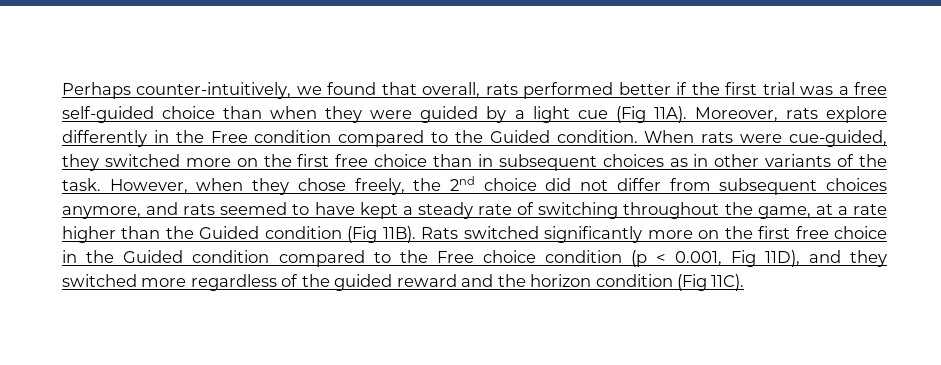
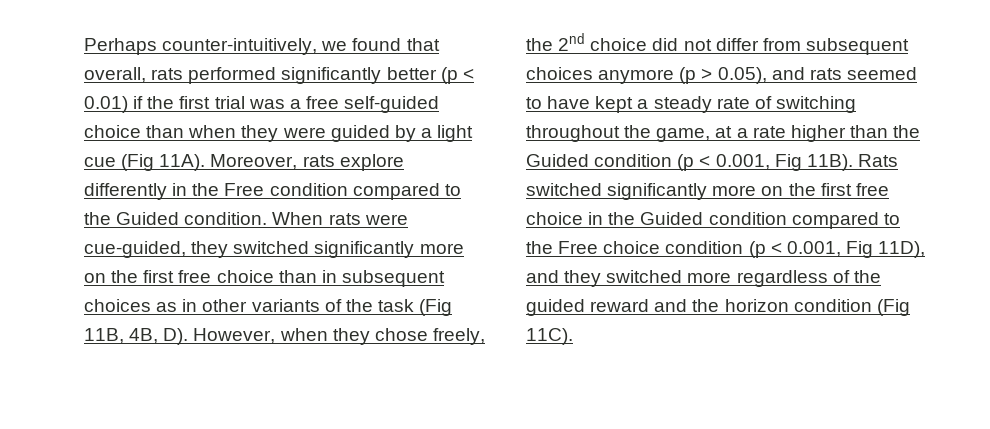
[618,82,671,95] better -> [281,67,474,84] [84,96,128,113] significantly better (p < 0.01)
(180, 160) none -> [314,241,415,258] significantly
[62,178,101,191] task. -> [377,299,453,316] [84,328,189,345] task (Fig 11B, 4B, D).
[62,206,141,219] anymore, -> [598,67,767,84] anymore (p > 0.05),
[347,226,378,243] (Fig -> [677,154,802,171] (p < 0.001, Fig

